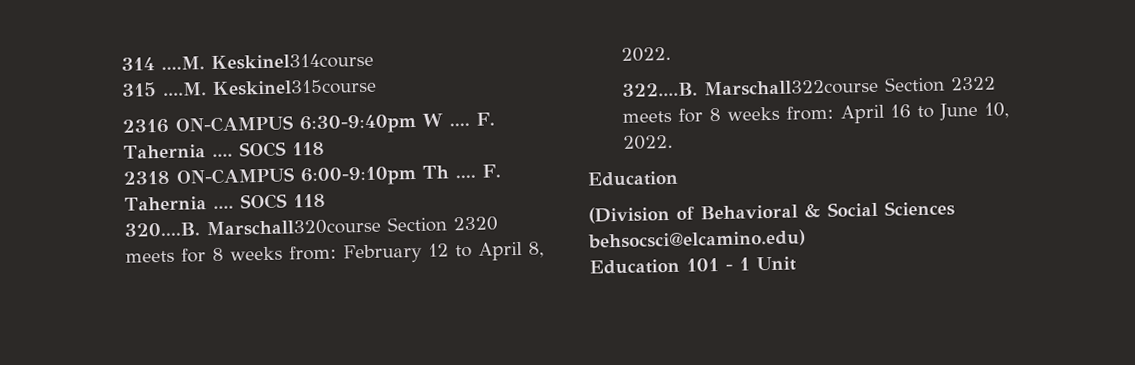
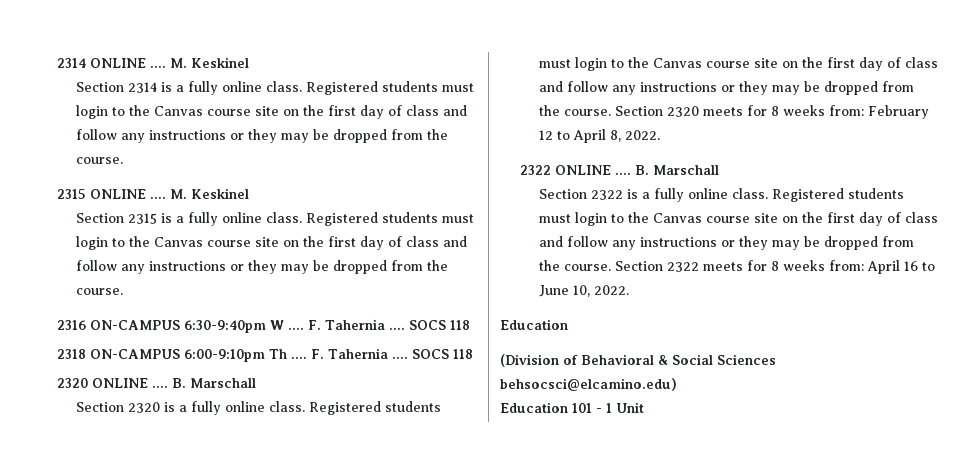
[120,52,374,71] [120,78,377,97] 314 ....M. Keskinel314course // 315 ....M. Keskinel315course -> [56,57,249,68] [76,81,475,95] [76,105,468,119] [76,129,449,143] [76,157,124,164] [56,188,249,199] [76,212,475,226] [76,236,468,250] [76,260,449,274] [76,288,124,295] 2314 ONLINE .... M. Keskinel // Section 2314 is a fully online class. Registered students must login to the Canvas course site on the first day of class and follow any instructions or they may be dropped from the course. // 2315 ONLINE .... M. Keskinel // Section 2315 is a fully online class. Registered students must login to the Canvas course site on the first day of class and follow any instructions or they may be dropped from the course.
[123,218,381,237] 320....B. Marschall320course -> [56,378,256,388] [76,401,442,415] [539,57,939,71] [539,81,915,95] [539,105,612,116] 2320 ONLINE .... B. Marschall // Section 2320 is a fully online class. Registered students must login to the Canvas course site on the first day of class and follow any instructions or they may be dropped from the course.
[621,78,879,97] 322....B. Marschall322course -> [519,165,719,175] [539,188,905,202] [539,212,939,226] [539,236,915,250] [539,260,612,271] 2322 ONLINE .... B. Marschall // Section 2322 is a fully online class. Registered students must login to the Canvas course site on the first day of class and follow any instructions or they may be dropped from the course.

